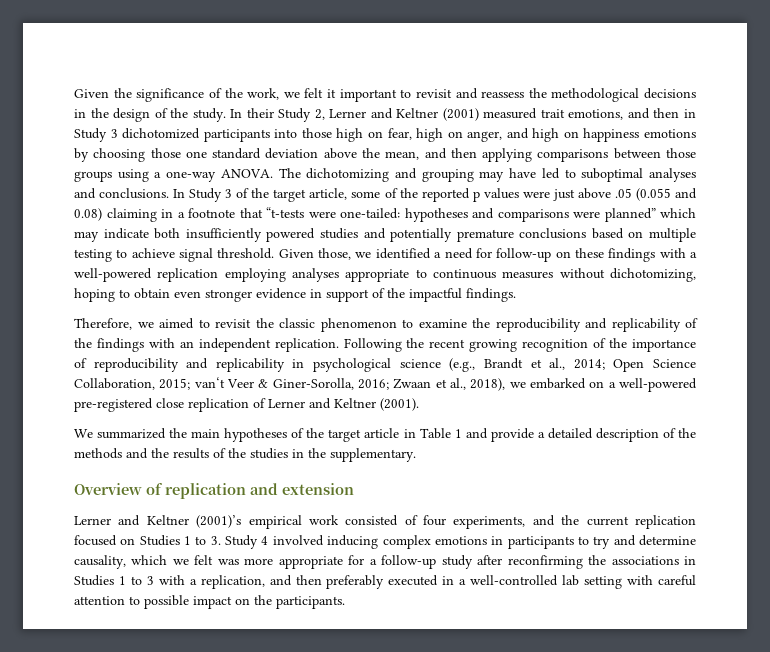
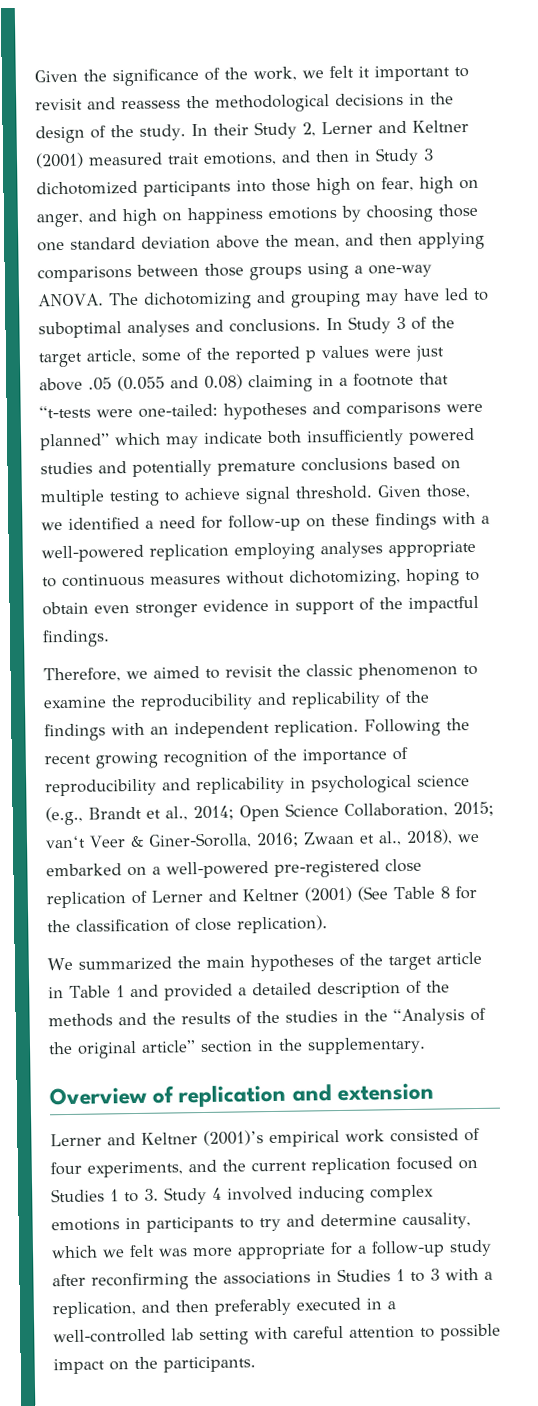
[380,398,419,411] (2001). -> [304,885,477,903] [47,915,328,934] (2001) (See Table 8 for the classification of close replication).
[490,428,534,442] provide -> [163,983,233,1001] provided
(326, 453) none -> [393,1007,486,1026] [48,1038,303,1059] “Analysis of the original article” section in the

